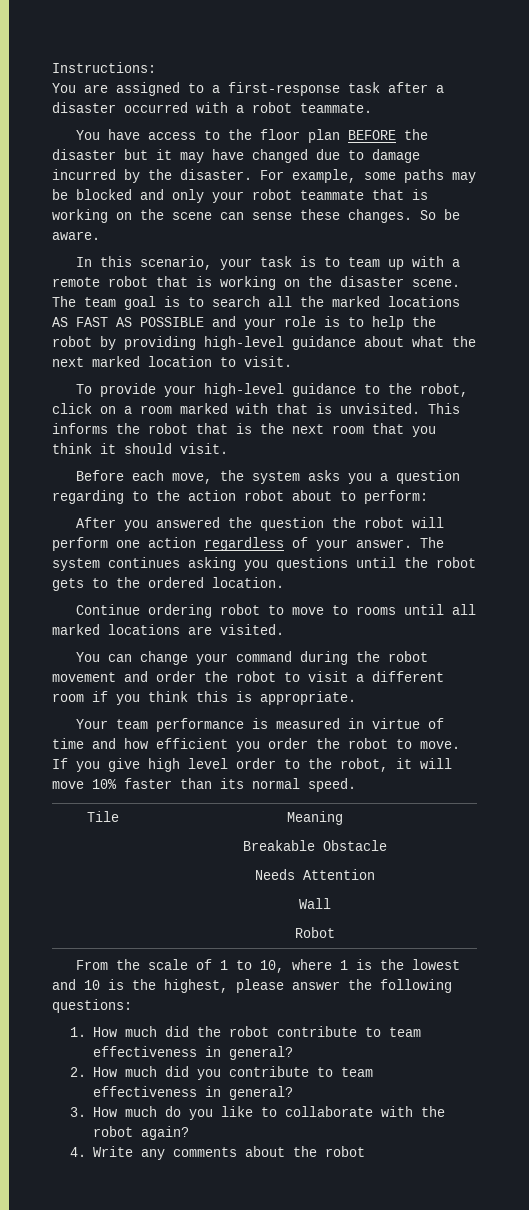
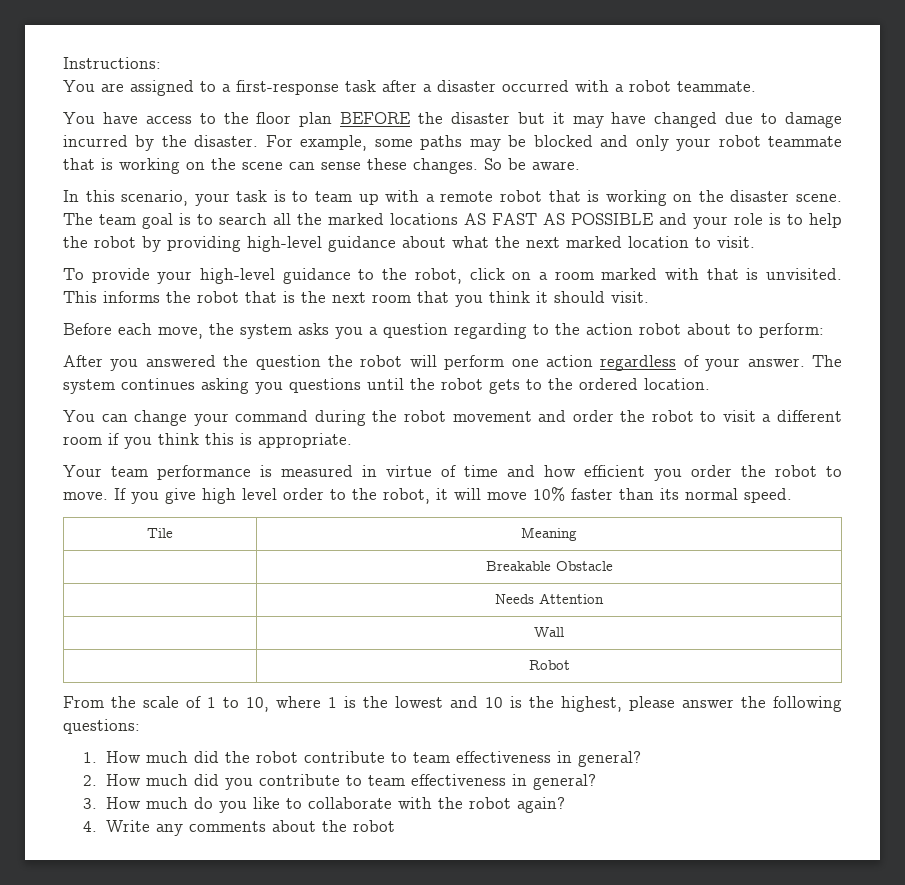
[75,604,476,618] [52,624,284,635] // Continue ordering robot to move to rooms until all marked locations are visited. -> (710, 384) none

